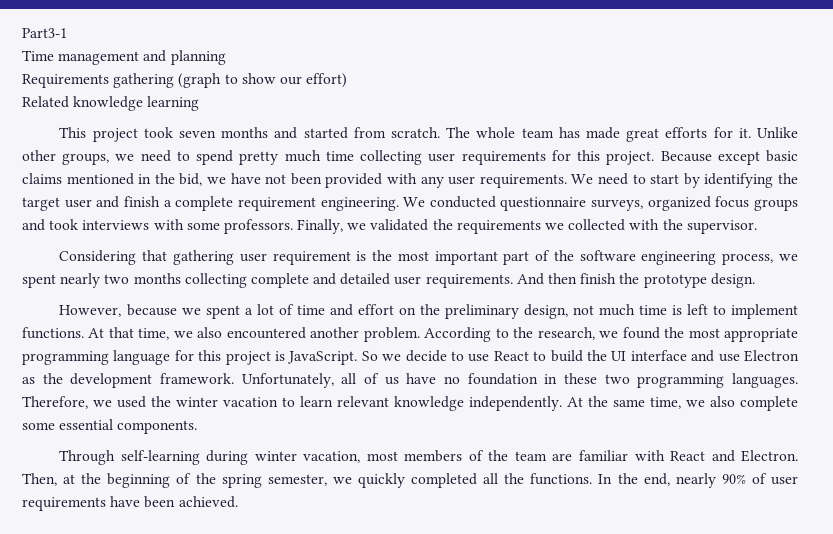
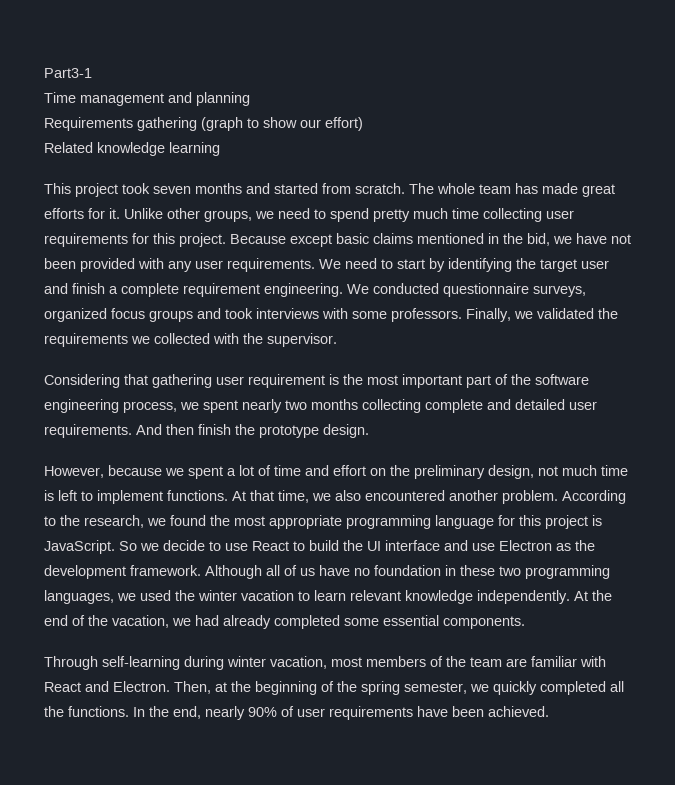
[241,373,334,388] Unfortunately, -> [205,565,262,579] Although
[731,373,798,388] [22,396,88,409] languages. Therefore, -> [44,590,114,604] languages,
[613,396,798,411] same time, we also complete -> [44,615,340,629] end of the vacation, we had already completed

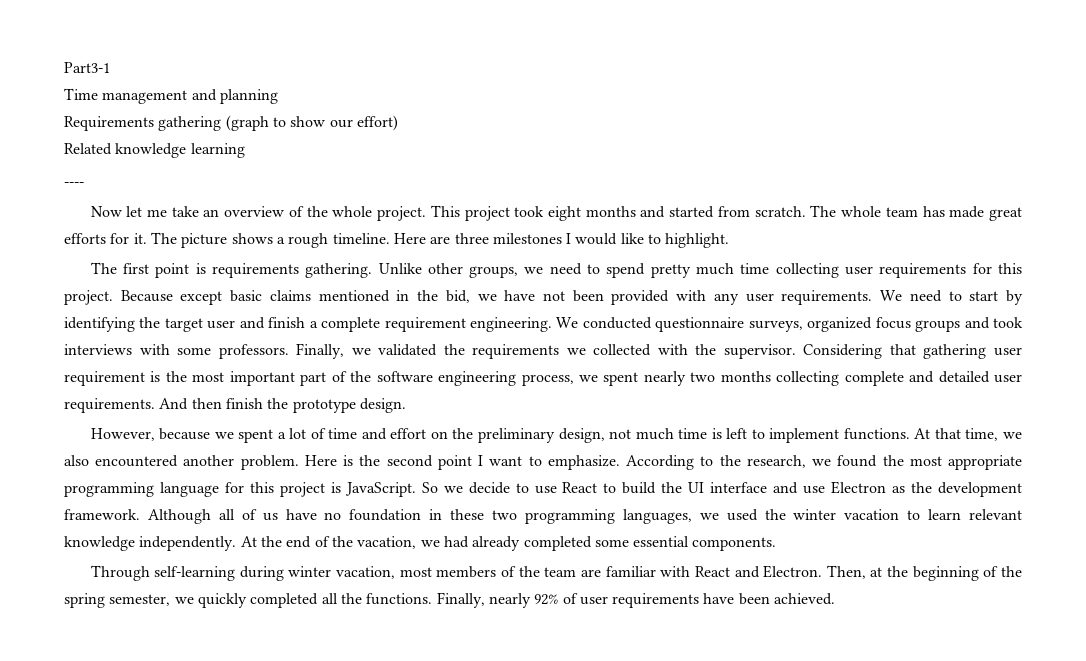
(220, 149) none -> [64,182,84,187] [90,206,427,221] ---- // Now let me take an overview of the whole project.
[153,186,191,194] seven -> [548,206,582,221] eight
(120, 213) none -> [150,232,730,248] [90,262,373,278] The picture shows a rough timeline. Here are three milestones I would like to highlight. // The first point is requirements gathering.
(337, 340) // -> (796, 351) none
(558, 497) none -> [304,455,620,470] Here is the second point I want to emphasize.
[133,706,277,720] In the end, nearly 90% -> [436,592,559,608] Finally, nearly 92%

